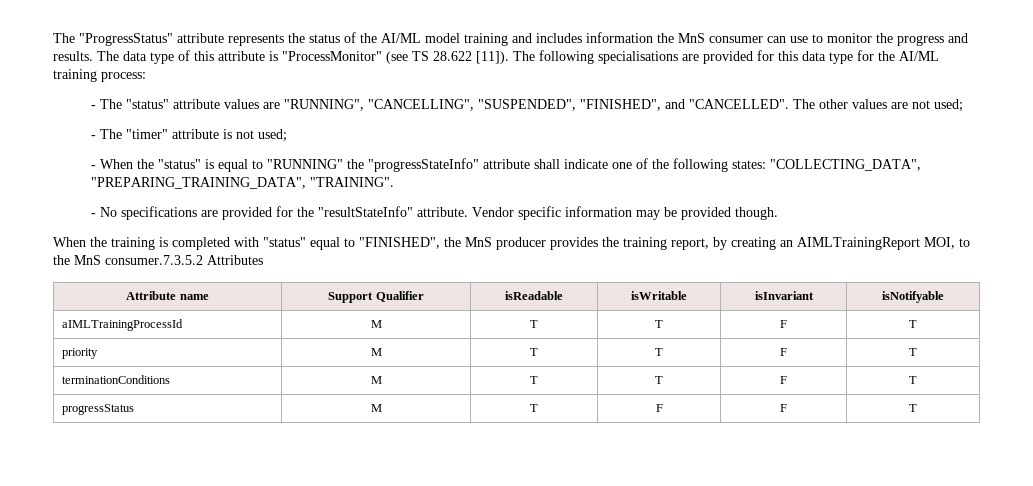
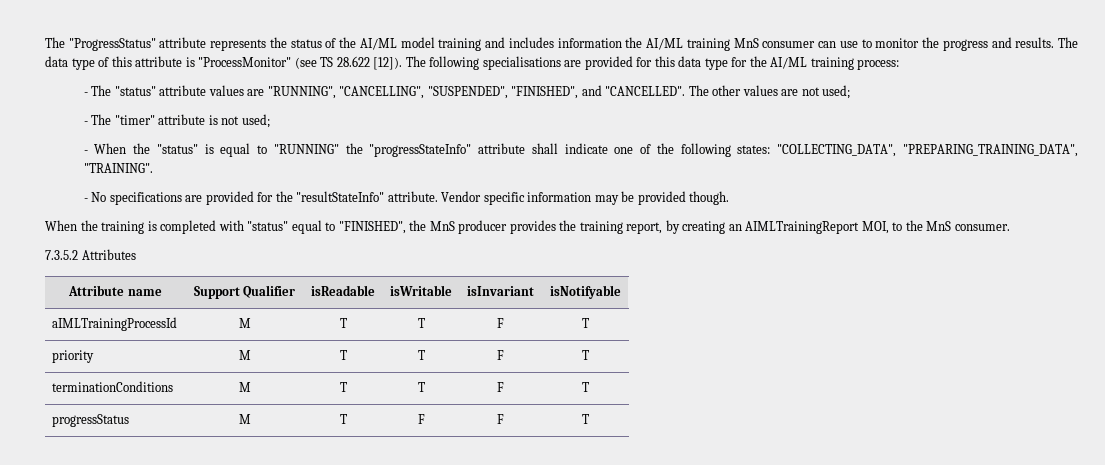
(674, 38) none -> [646,38,730,51] AI/ML training
[476,51,509,64] [11]). -> [373,57,403,70] [12]).
[105,255,203,265] consumer.7.3.5.2 -> [954,224,1010,231] [45,250,78,260] consumer. // 7.3.5.2

